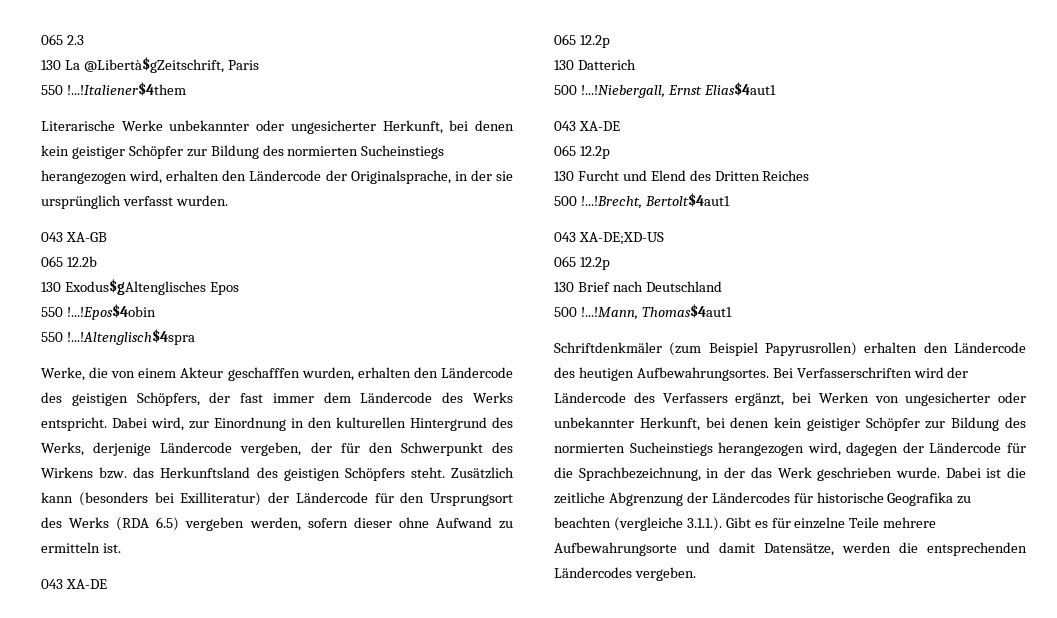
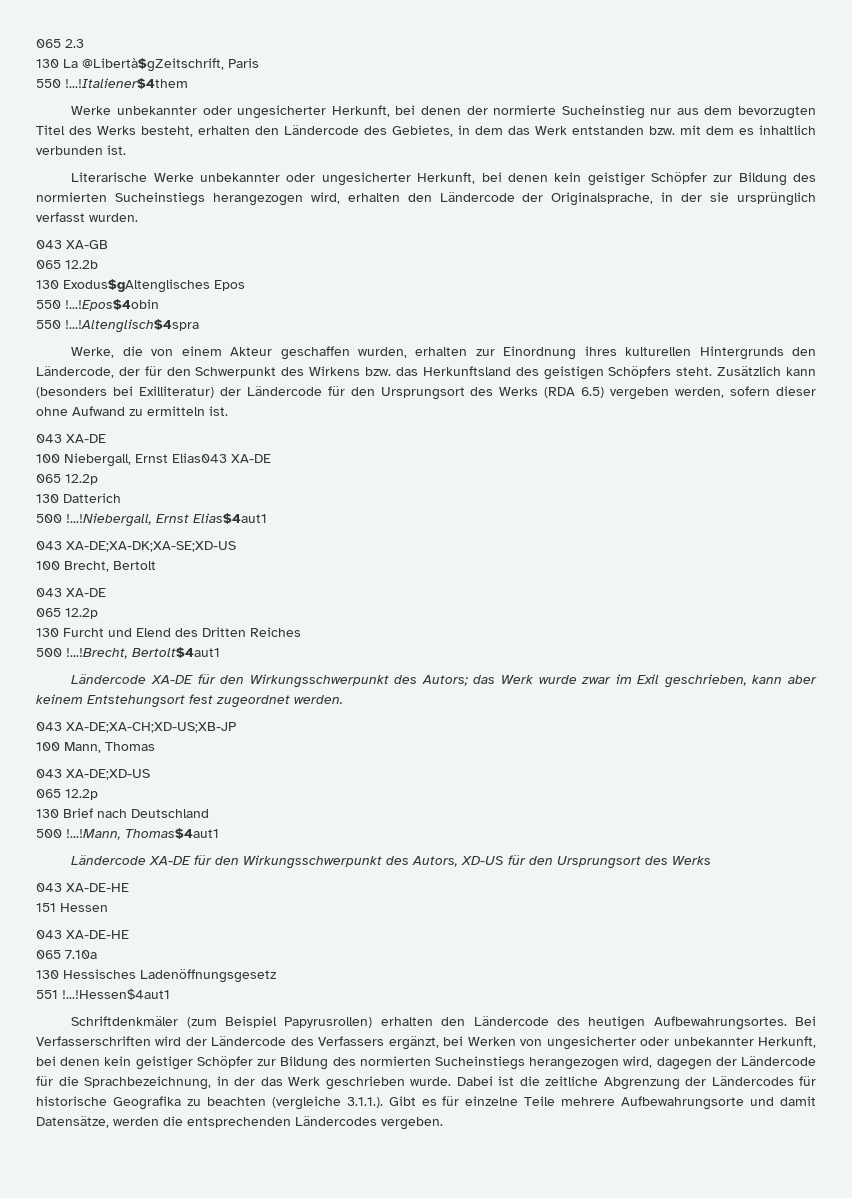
(186, 89) none -> [71,105,816,119] [36,125,816,137] [36,145,126,155] // Werke unbekannter oder ungesicherter Herkunft, bei denen der normierte Sucheinstieg nur aus dem bevorzugten Titel des Werks besteht, erhalten den Ländercode des Gebietes, in dem das Werk entstanden bzw. mit dem es inhaltlich verbunden ist.
[227,367,300,381] geschafffen -> [280,346,350,360] geschaffen
[413,367,513,378] [41,392,513,406] [41,417,513,431] [41,442,302,456] den Ländercode des geistigen Schöpfers, der fast immer dem Ländercode des Werks entspricht. Dabei wird, zur Einordnung in den kulturellen Hintergrund des Werks, derjenige Ländercode vergeben, -> [475,346,817,360] [36,366,114,378] zur Einordnung ihres kulturellen Hintergrunds den Ländercode,
(107, 584) none -> [36,453,271,467] // 100 Niebergall, Ernst Elias043 XA-DE
(776, 89) none -> [36,541,236,552] [36,561,156,572] // 043 XA-DE;XA-DK;XA-SE;XD-US // 100 Brecht, Bertolt
(730, 200) none -> [71,674,817,688] [36,694,343,708] [36,722,236,733] [36,742,155,753] // Ländercode XA-DE für den Wirkungsschwerpunkt des Autors; das Werk wurde zwar im Exil geschrieben, kann aber keinem Entstehungsort fest zugeordnet werden. // 043 XA-DE;XA-CH;XD-US;XB-JP // 100 Mann, Thomas
(732, 311) none -> [71,855,712,869] [36,883,129,892] [36,903,108,912] [36,930,129,939] [36,950,97,959] [36,969,277,983] [36,988,170,1000] // Ländercode XA-DE für den Wirkungsschwerpunkt des Autors, XD-US für den Ursprungsort des Werks // 043 XA-DE-HE // 151 Hessen // 043 XA-DE-HE // 065 7.10a // 130 Hessisches Ladenöffnungsgesetz // 551 !...!Hessen$4aut1

